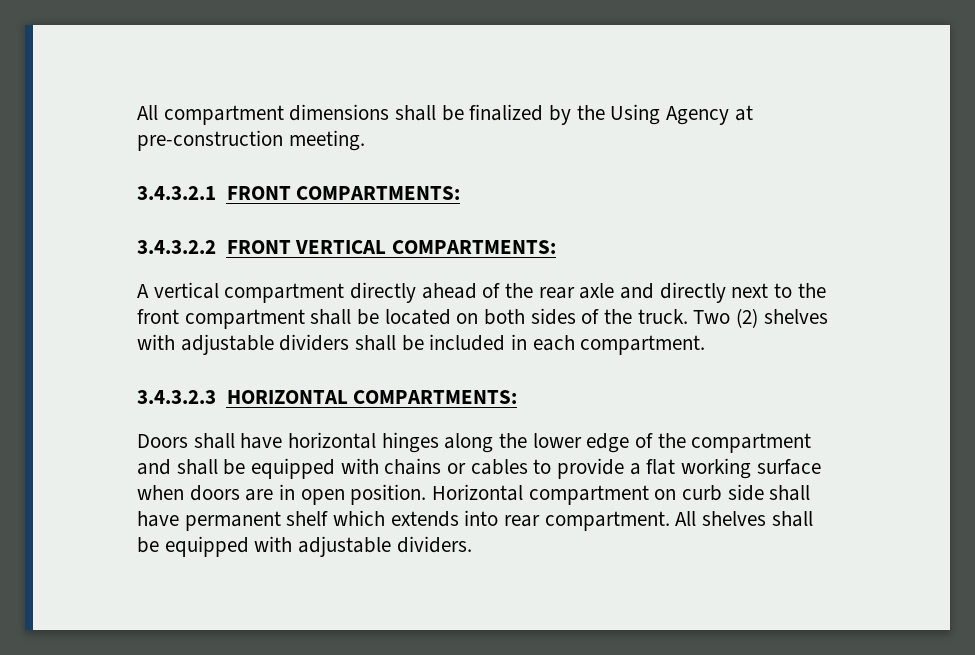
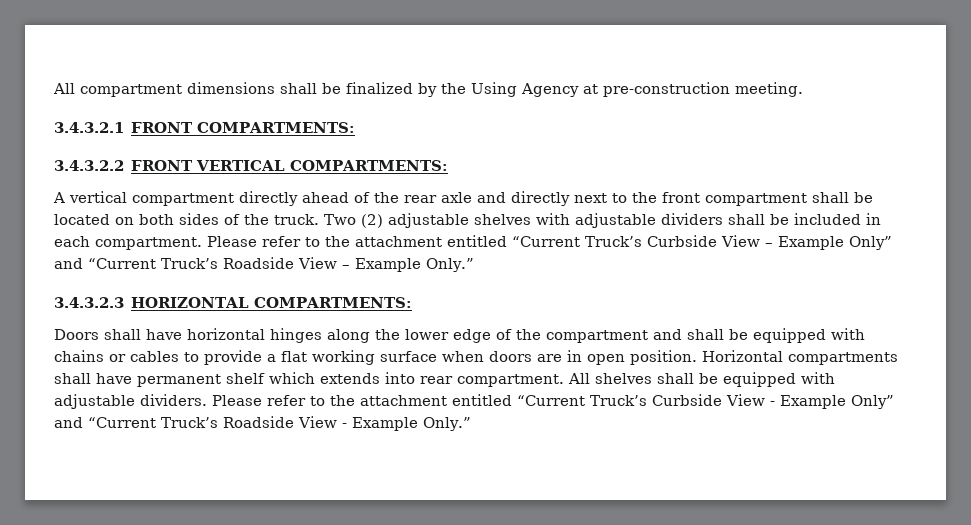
(759, 318) none -> [388,213,469,228] adjustable
(706, 345) none -> [207,235,892,250] [54,257,474,272] Please refer to the attachment entitled “Current Truck’s Curbside View – Example Only” and “Current Truck’s Roadside View – Example Only.”
[528,484,764,505] compartment on curb side -> [788,352,898,365] compartments
(472, 544) none -> [212,394,894,409] [54,416,471,431] Please refer to the attachment entitled “Current Truck’s Curbside View - Example Only” and “Current Truck’s Roadside View - Example Only.”

